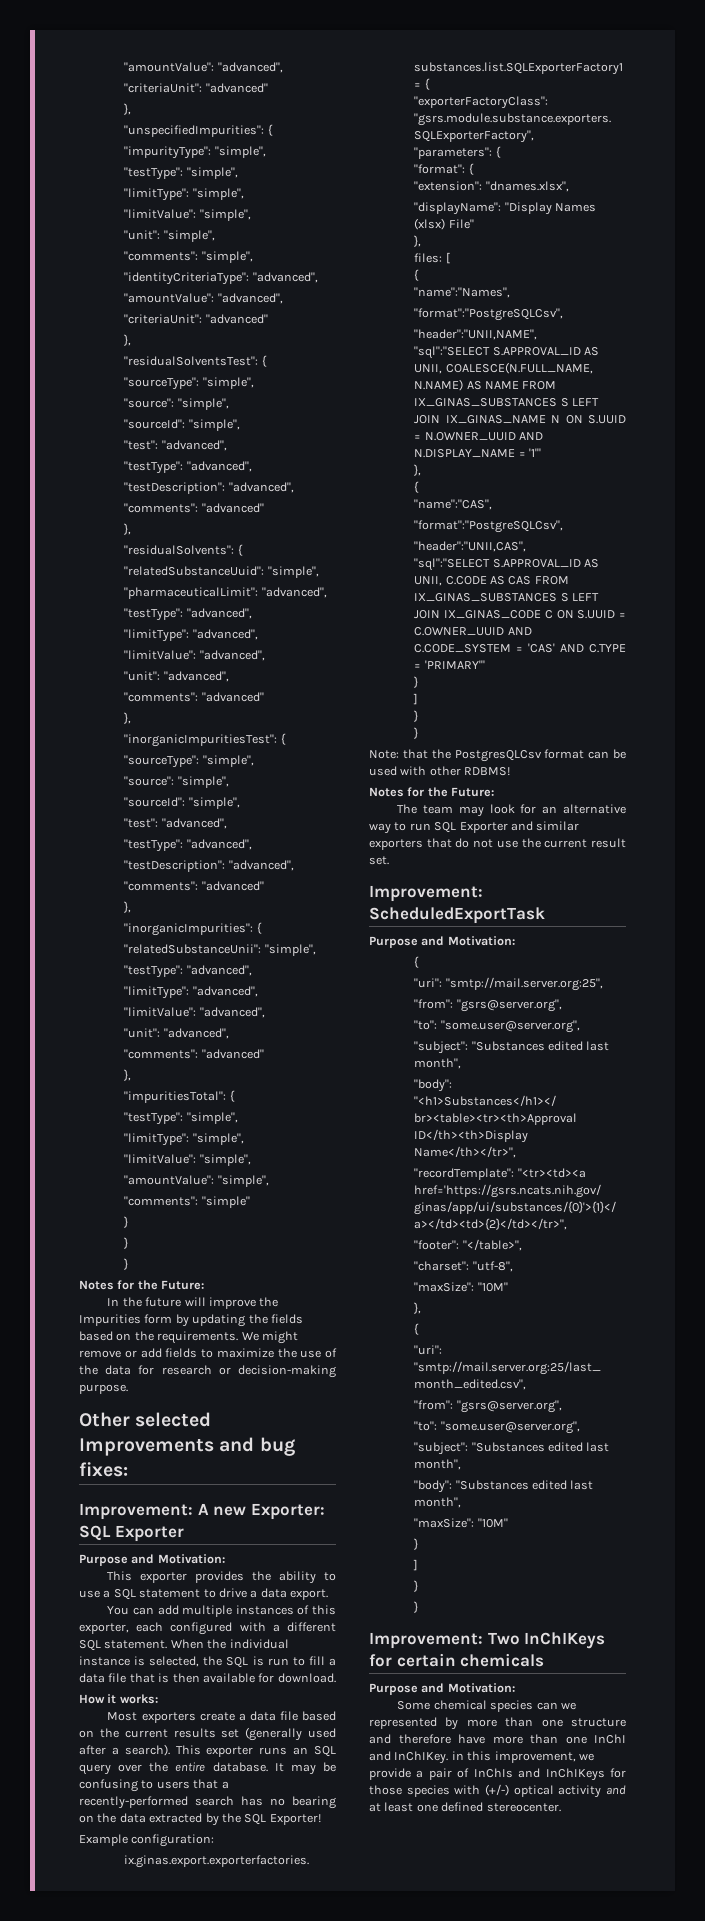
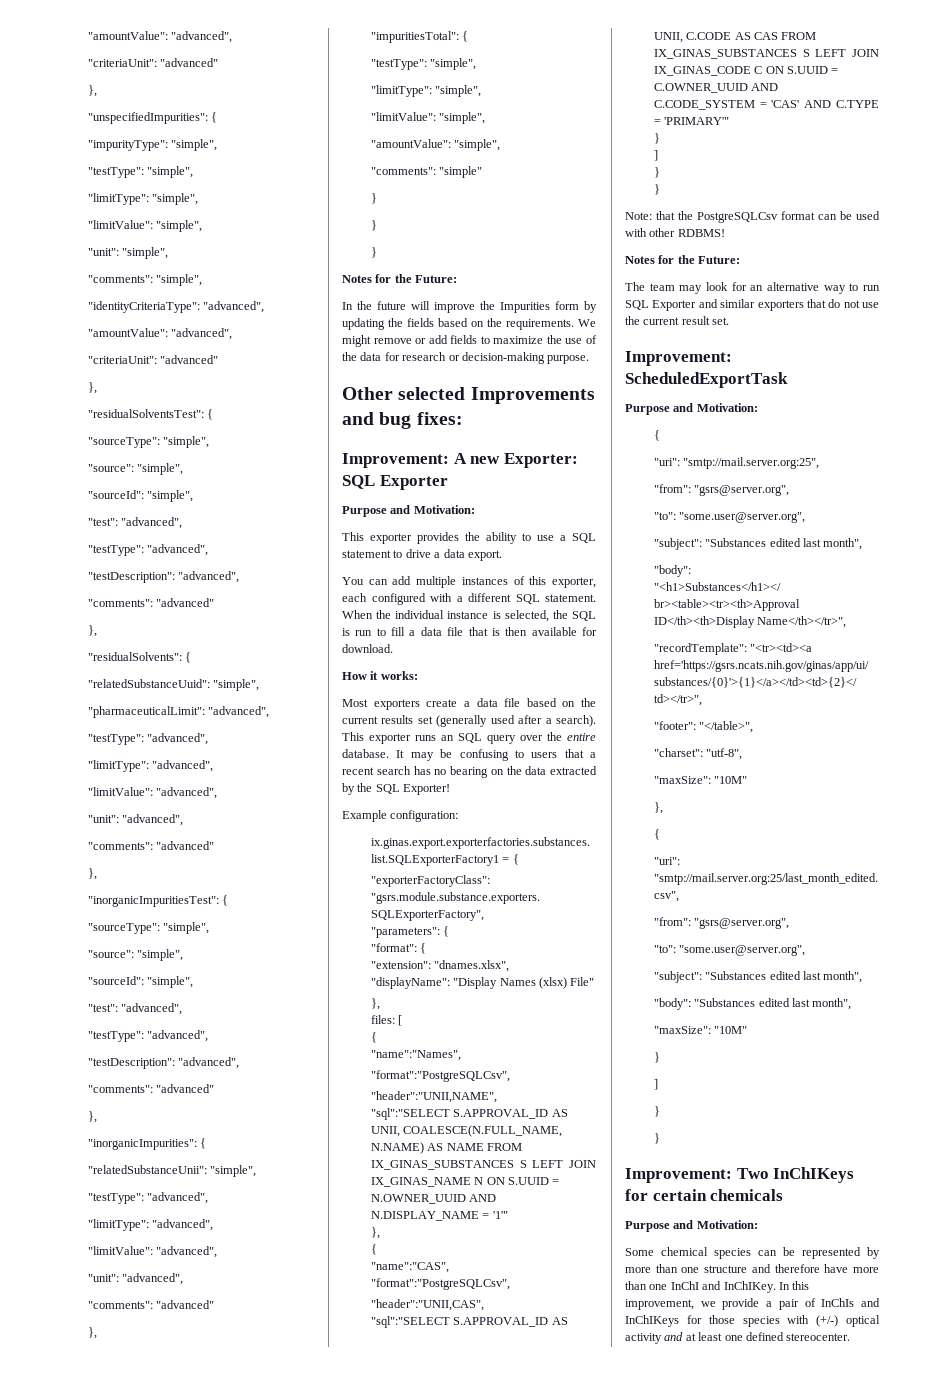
[79,1796,188,1809] recently-performed -> [342,767,374,775] recent
[454,750,542,762] PostgresQLCsv -> [697,212,778,223] PostgreSQLCsv
[560,1702,576,1710] we -> [783,1247,795,1256] be
[451,1751,464,1760] in -> [778,1282,790,1290] In

